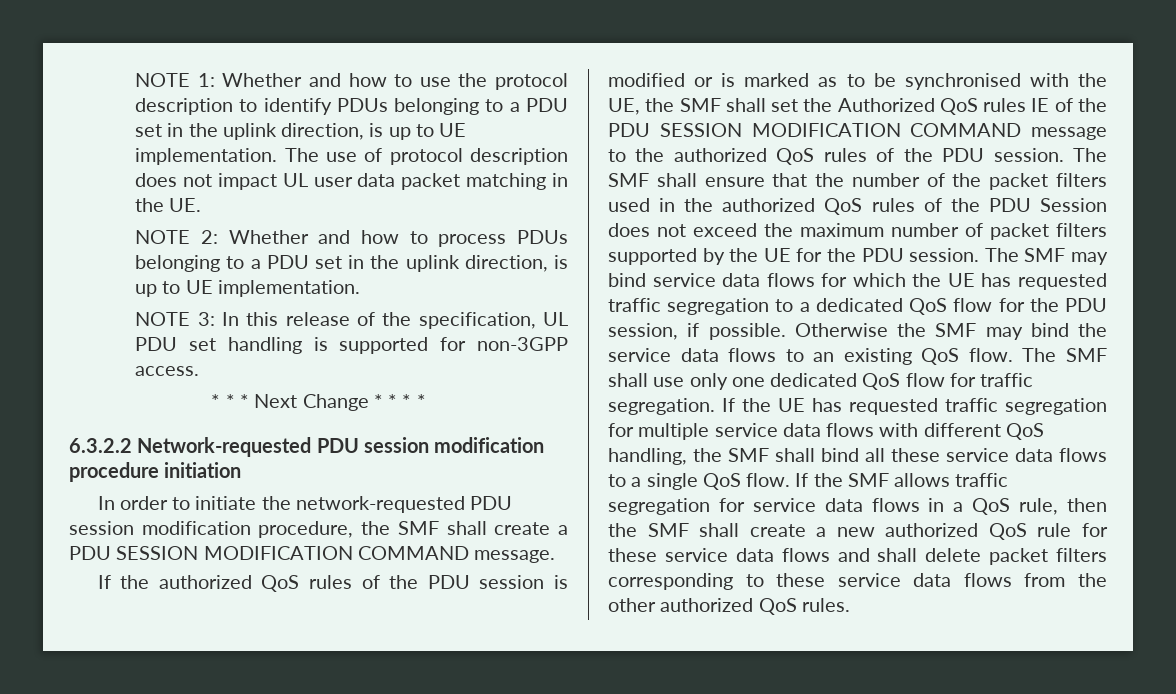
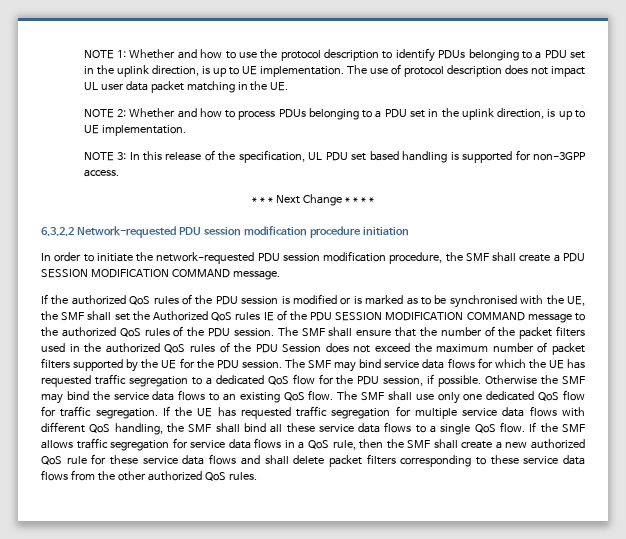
(216, 344) none -> [369,151,399,161] based

